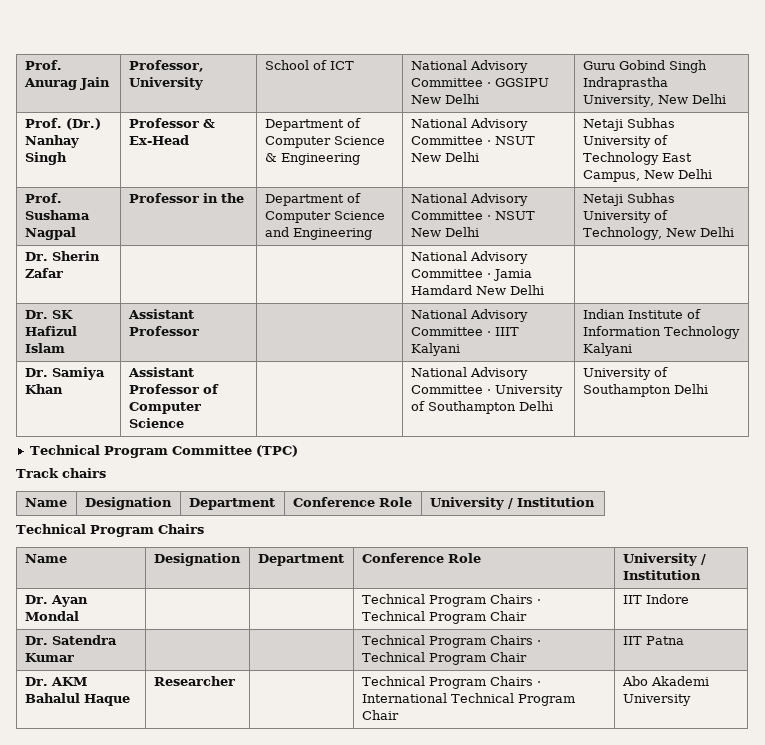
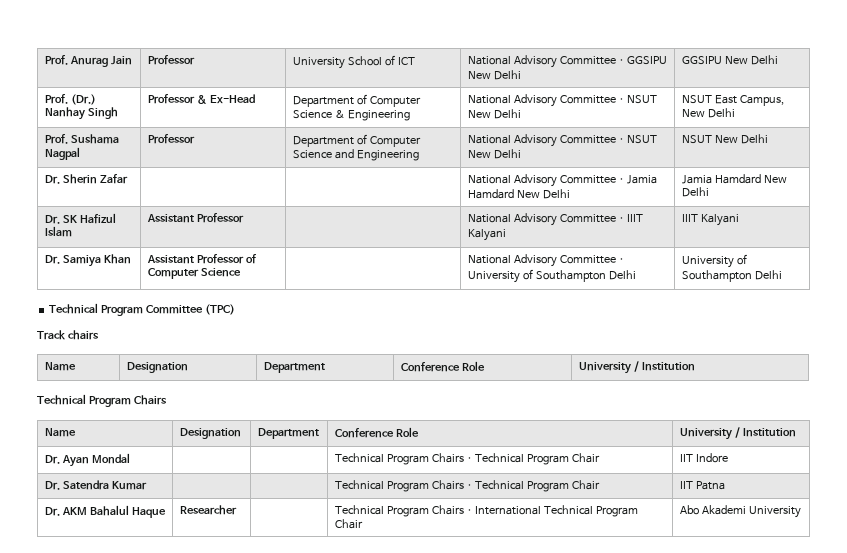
[128,60,204,72] [128,77,203,90] Professor, University | -> [147,55,195,65] [292,57,345,69] Professor | University
[582,60,707,73] [582,77,668,90] [582,95,654,107] Guru Gobind Singh Indraprastha University, -> [681,56,722,65] GGSIPU
[582,118,675,131] [582,135,668,148] [582,152,659,165] Netaji Subhas University of Technology -> [681,95,712,104] NSUT
[202,193,244,203] in the -> (195, 139) none
[582,193,675,206] [582,210,668,223] [582,227,662,240] Netaji Subhas University of Technology, -> [681,135,712,144] NSUT
(544, 290) none -> [681,174,787,184] [681,187,709,197] Jamia Hamdard New Delhi
[582,309,701,319] [582,326,740,339] Indian Institute of Information Technology -> [681,214,698,222] IIIT

